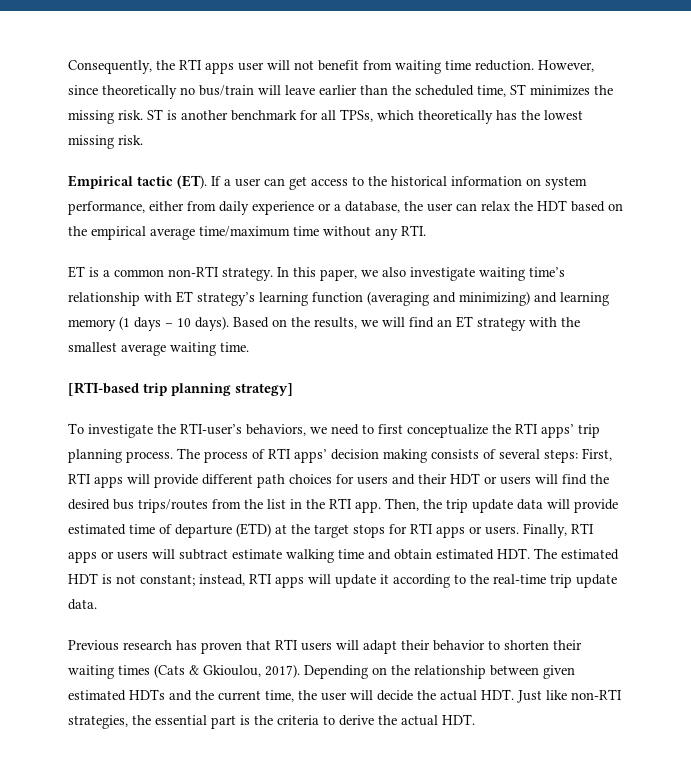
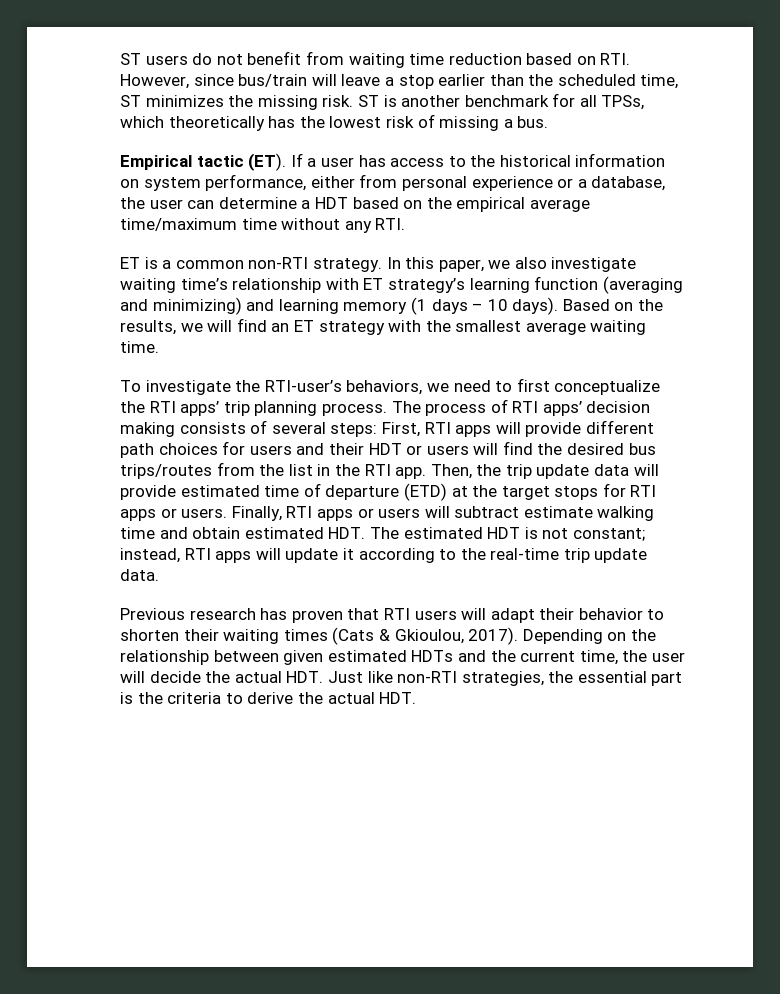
[68,59,290,74] Consequently, the RTI apps user will -> [120,53,213,65] ST users do
[475,60,594,72] [68,85,195,99] reduction. However, since theoretically no -> [448,53,631,65] [120,74,234,89] reduction based on RTI. However, since
(315, 90) none -> [384,75,434,89] a stop
[68,135,143,149] missing risk. -> [385,114,549,131] risk of missing a bus.
[264,176,307,190] can get -> [358,155,386,167] has
[219,201,249,215] daily -> [401,176,467,191] personal
[481,201,533,211] relax the -> [218,197,311,209] determine a
[68,382,293,396] // [RTI-based trip planning strategy] -> (159, 347) none

